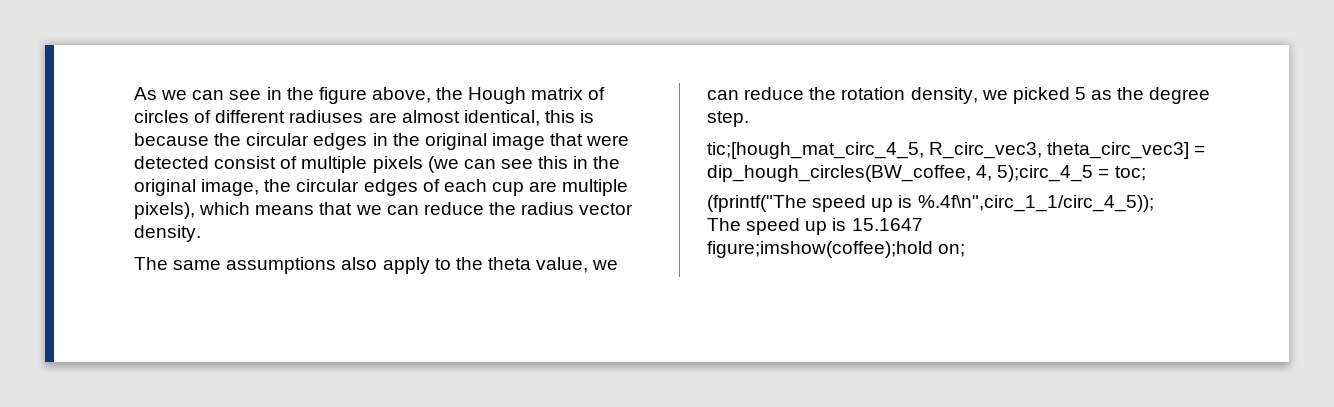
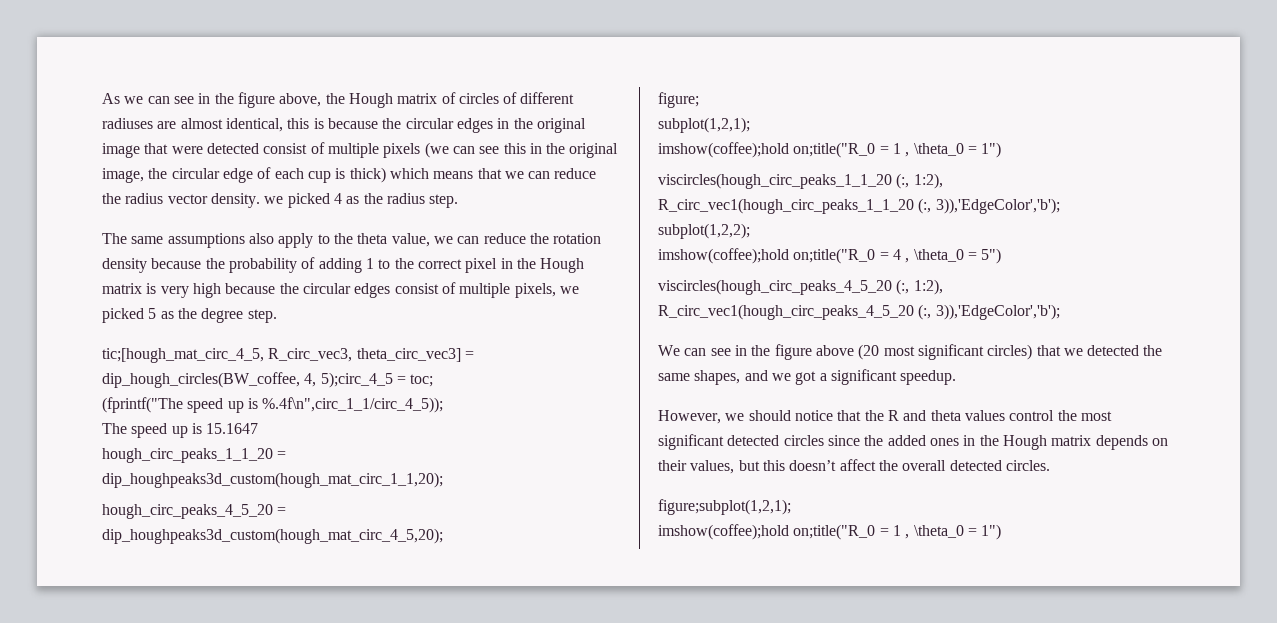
[363,179,418,196] edges -> [222,168,253,183] edge
[529,179,629,196] [134,202,195,219] are multiple pixels), -> [335,167,386,183] is thick)
(201, 233) none -> [264,193,459,208] we picked 4 as the radius step.
[910,87,978,104] density, -> [102,257,585,273] [102,282,556,298] density because the probability of adding 1 to the correct pixel in the Hough matrix is very high because the circular edges consist of multiple pixels,
[707,241,966,258] figure;imshow(coffee);hold on; -> [102,448,287,463] [102,472,443,488] [102,504,287,519] [102,528,443,544] [658,92,699,108] [658,117,750,133] [658,142,1002,158] [658,173,943,189] [658,198,1060,214] [658,223,750,239] [658,248,1002,264] [658,279,943,295] [658,304,1060,320] [658,344,1163,360] [658,369,957,385] [658,410,1112,424] [658,434,1168,450] [658,459,1050,474] [658,499,791,515] [658,524,1002,540] hough_circ_peaks_1_1_20 = dip_houghpeaks3d_custom(hough_mat_circ_1_1,20); // hough_circ_peaks_4_5_20 = dip_houghpeaks3d_custom(hough_mat_circ_4_5,20); // figure; // subplot(1,2,1); // imshow(coffee);hold on;title("R_0 = 1 , \theta_0 = 1") // viscircles(hough_circ_peaks_1_1_20 (:, 1:2), R_circ_vec1(hough_circ_peaks_1_1_20 (:, 3)),'EdgeColor','b'); // subplot(1,2,2); // imshow(coffee);hold on;title("R_0 = 4 , \theta_0 = 5") // viscircles(hough_circ_peaks_4_5_20 (:, 1:2), R_circ_vec1(hough_circ_peaks_4_5_20 (:, 3)),'EdgeColor','b'); // We can see in the figure above (20 most significant circles) that we detected the same shapes, and we got a significant speedup. // However, we should notice that the R and theta values control the most significant detected circles since the added ones in the Hough matrix depends on their values, but this doesn’t affect the overall detected circles. // figure;subplot(1,2,1); // imshow(coffee);hold on;title("R_0 = 1 , \theta_0 = 1")

